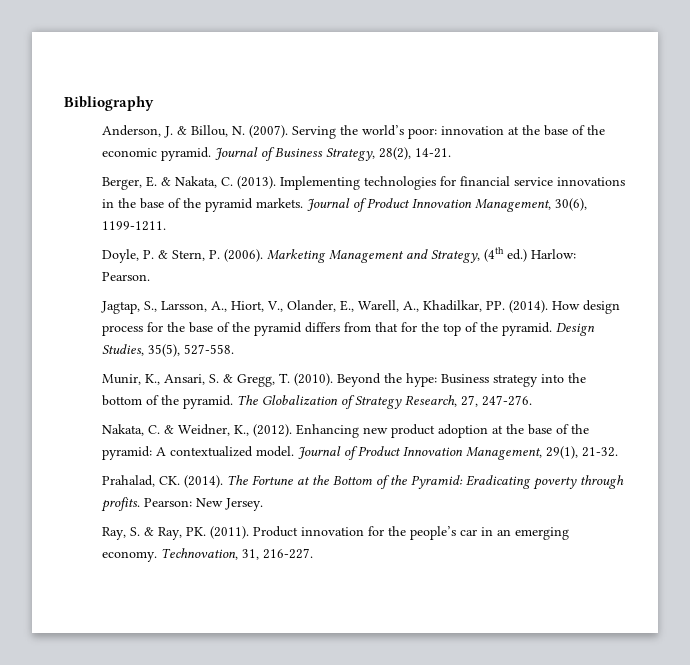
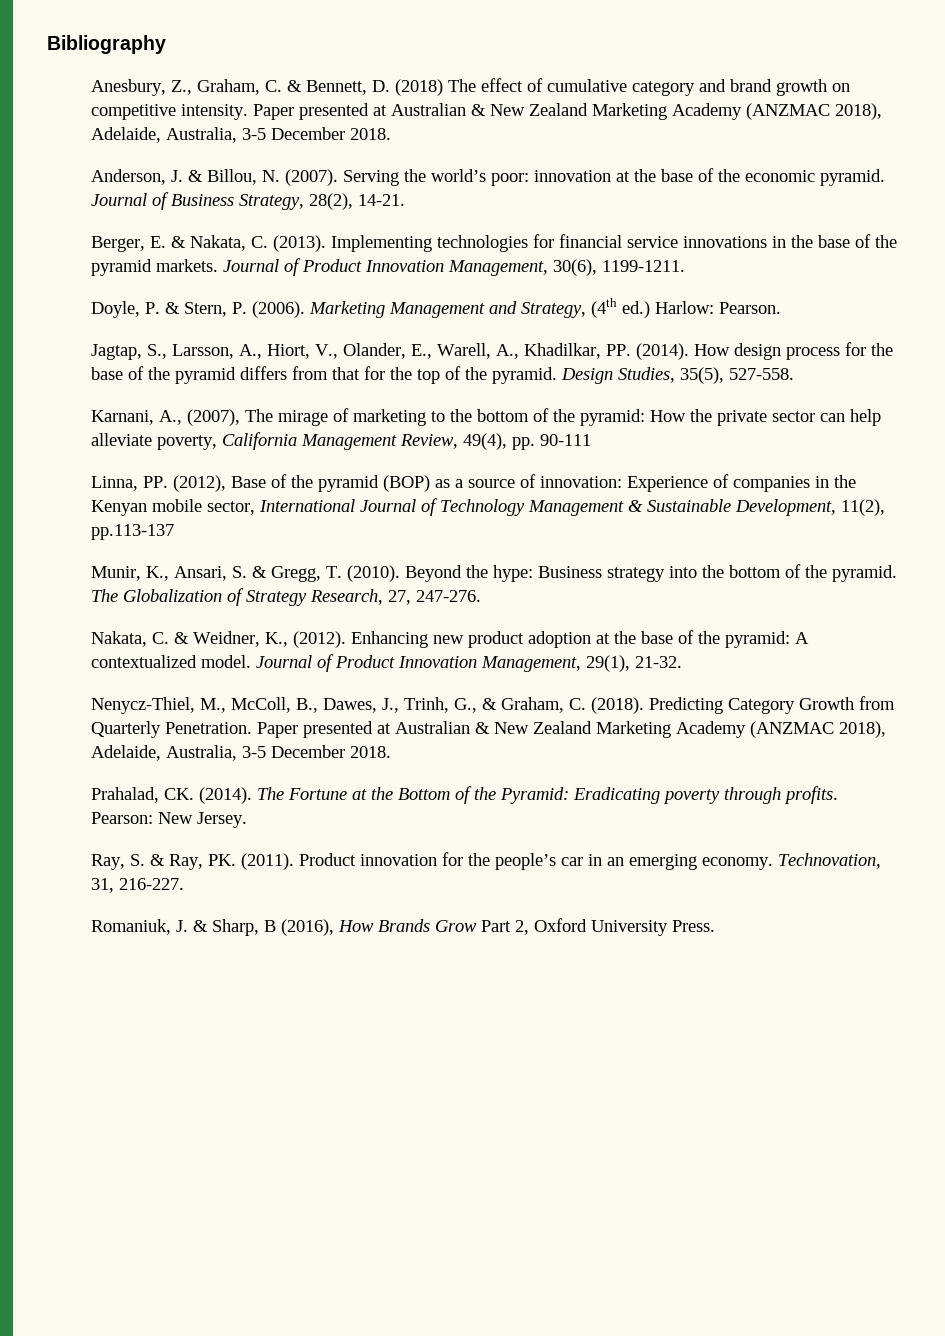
(154, 103) none -> [90,78,850,96] [90,103,882,120] [90,127,391,143] // Anesbury, Z., Graham, C. & Bennett, D. (2018) The effect of cumulative category and brand growth on competitive intensity. Paper presented at Australian & New Zealand Marketing Academy (ANZMAC 2018), Adelaide, Australia, 3-5 December 2018.
(234, 349) none -> [90,408,881,426] [90,432,591,450] [90,474,856,492] [90,498,885,516] [90,524,174,540] // Karnani, A., (2007), The mirage of marketing to the bottom of the pyramid: How the private sector can help alleviate poverty, California Management Review, 49(4), pp. 90-111 // Linna, PP. (2012), Base of the pyramid (BOP) as a source of innovation: Experience of companies in the Kenyan mobile sector, International Journal of Technology Management & Sustainable Development, 11(2), pp.113-137
(618, 452) none -> [90,696,895,714] [90,721,886,738] [90,745,391,761] // Nenycz-Thiel, M., McColl, B., Dawes, J., Trinh, G., & Graham, C. (2018). Predicting Category Growth from Quarterly Penetration. Paper presented at Australian & New Zealand Marketing Academy (ANZMAC 2018), Adelaide, Australia, 3-5 December 2018.
(313, 553) none -> [90,918,715,936] // Romaniuk, J. & Sharp, B (2016), How Brands Grow Part 2, Oxford University Press.

